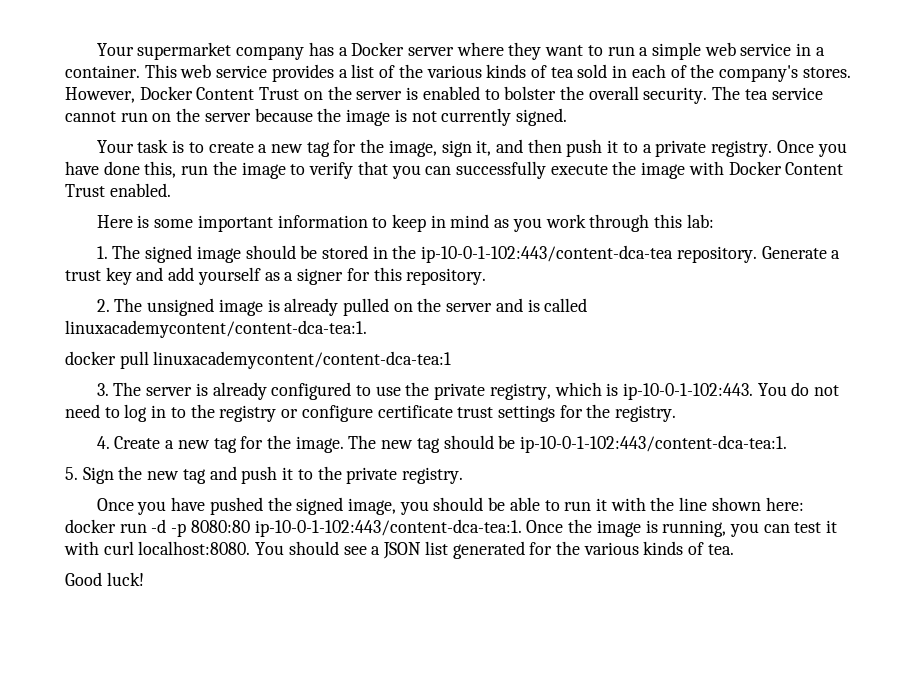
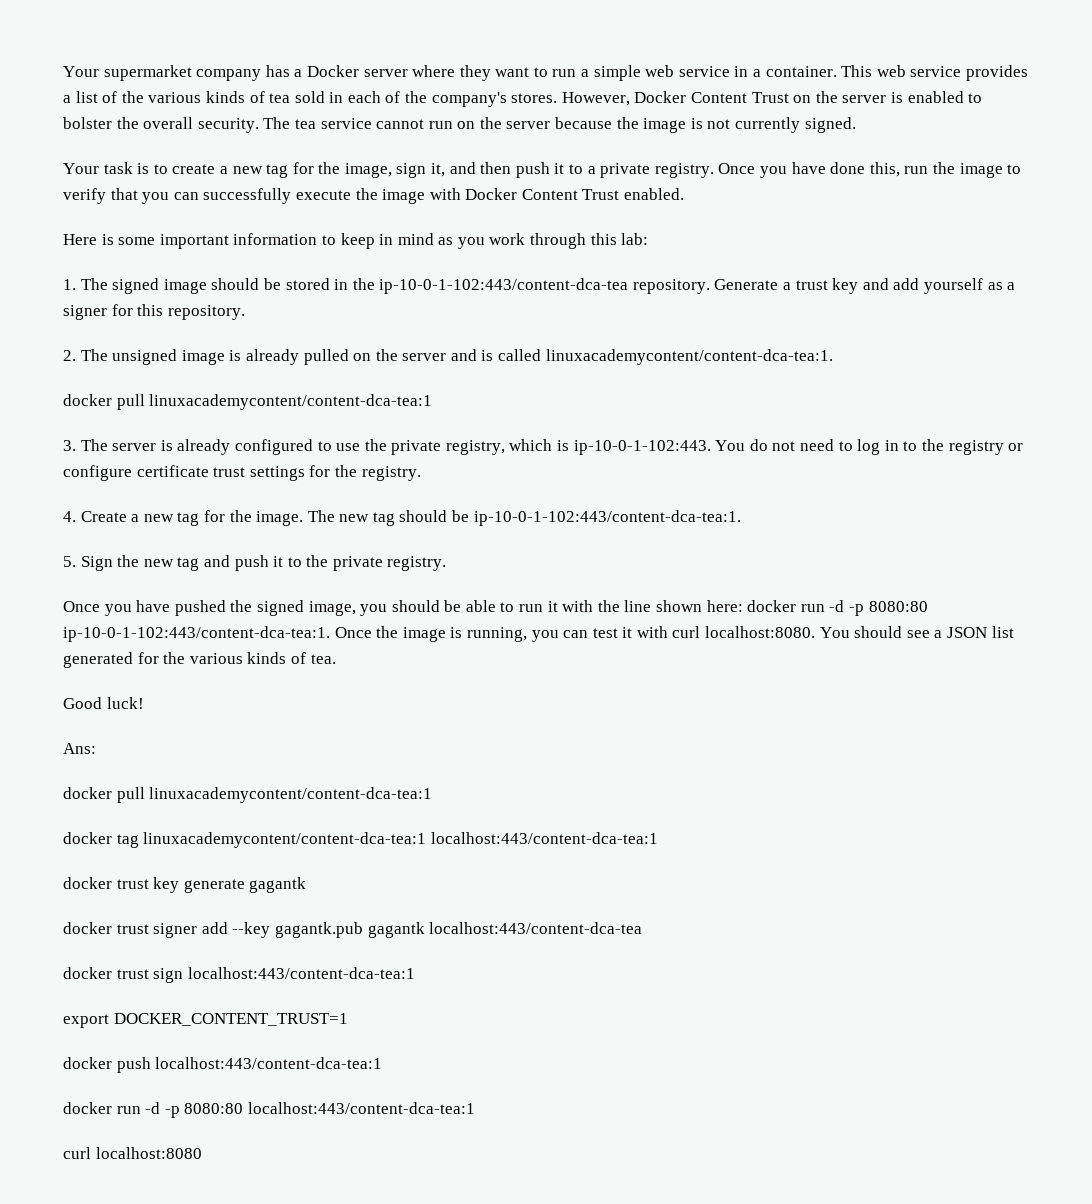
(144, 579) none -> [63,743,96,754] [63,787,433,803] [63,832,658,848] [63,877,307,893] [63,922,643,938] [63,967,415,983] [63,1013,348,1028] [63,1057,383,1073] [63,1102,475,1118] [63,1147,202,1159] // Ans: // docker pull linuxacademycontent/content-dca-tea:1 // docker tag linuxacademycontent/content-dca-tea:1 localhost:443/content-dca-tea:1 // docker trust key generate gagantk // docker trust signer add --key gagantk.pub gagantk localhost:443/content-dca-tea // docker trust sign localhost:443/content-dca-tea:1 // export DOCKER_CONTENT_TRUST=1 // docker push localhost:443/content-dca-tea:1 // docker run -d -p 8080:80 localhost:443/content-dca-tea:1 // curl localhost:8080

